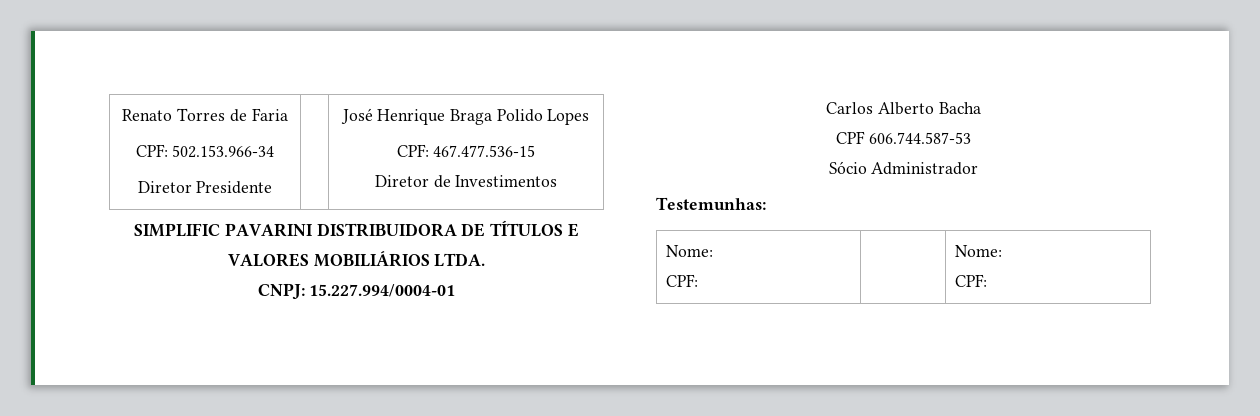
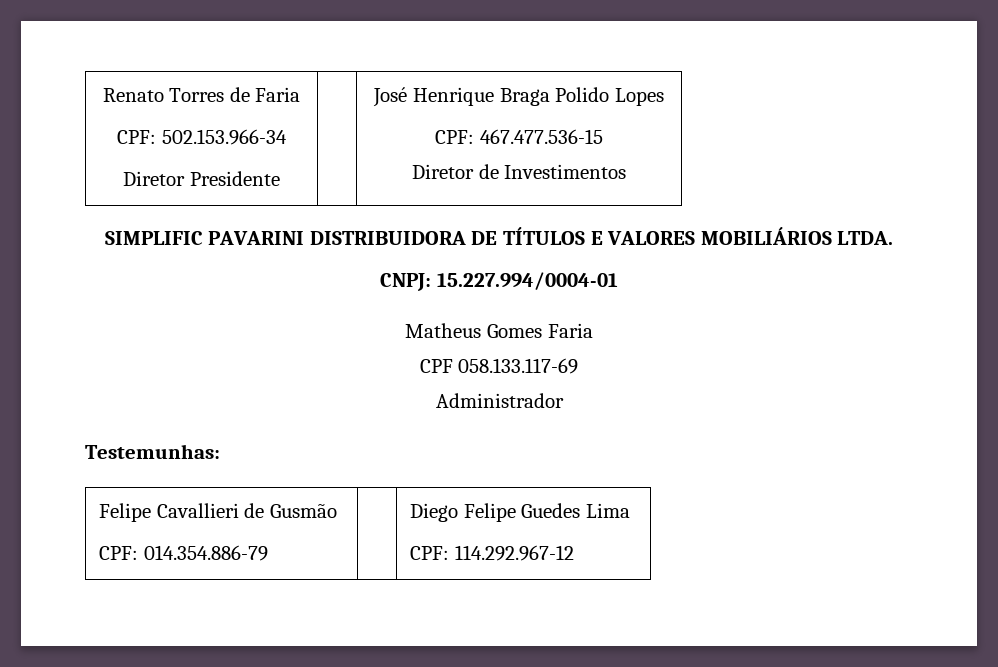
[826,102,981,115] Carlos Alberto Bacha -> [405,323,593,338] Matheus Gomes Faria
[868,132,971,144] [828,161,867,174] 606.744.587-53 // Sócio -> [458,358,579,374] 058.133.117-69 //
[665,245,713,257] [665,274,698,287] [954,245,1002,257] [954,274,987,287] Nome: // CPF: | | Nome: // CPF: -> [99,503,337,522] [99,545,268,561] [410,503,630,522] [410,545,574,561] Felipe Cavallieri de Gusmão // CPF: 014.354.886-79 | | Diego Felipe Guedes Lima // CPF: 114.292.967-12

